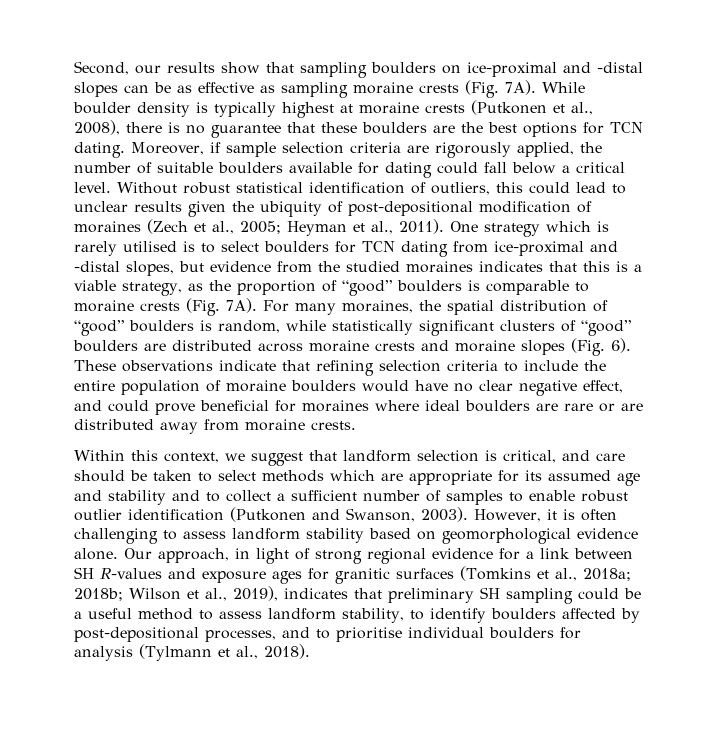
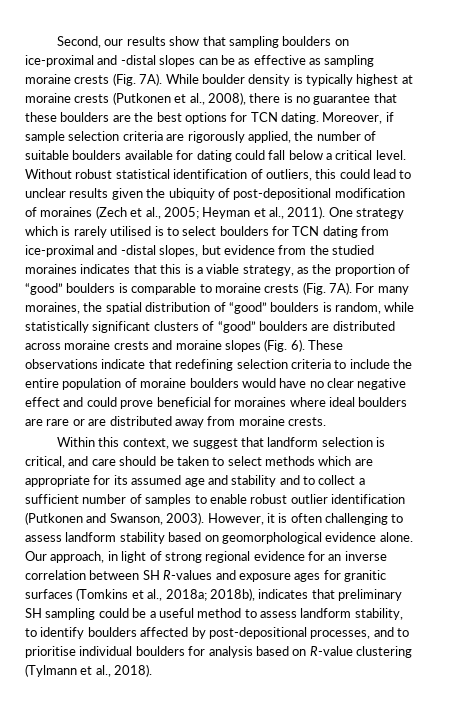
[316,360,374,376] refining -> [175,359,234,371] redefining
[583,380,623,393] effect, -> [25,397,60,407] effect
[526,548,570,559] a link -> [328,551,387,561] [25,570,86,580] an inverse correlation
[74,586,278,601] 2018b; Wilson et al., 2019), -> [209,588,255,601] 2018b),
(133, 653) none -> [255,646,412,658] based on R-value clustering

